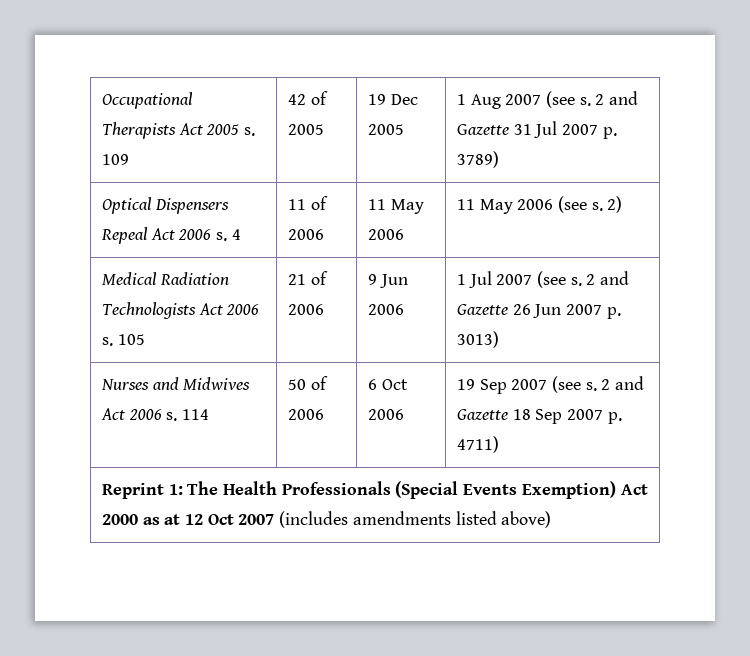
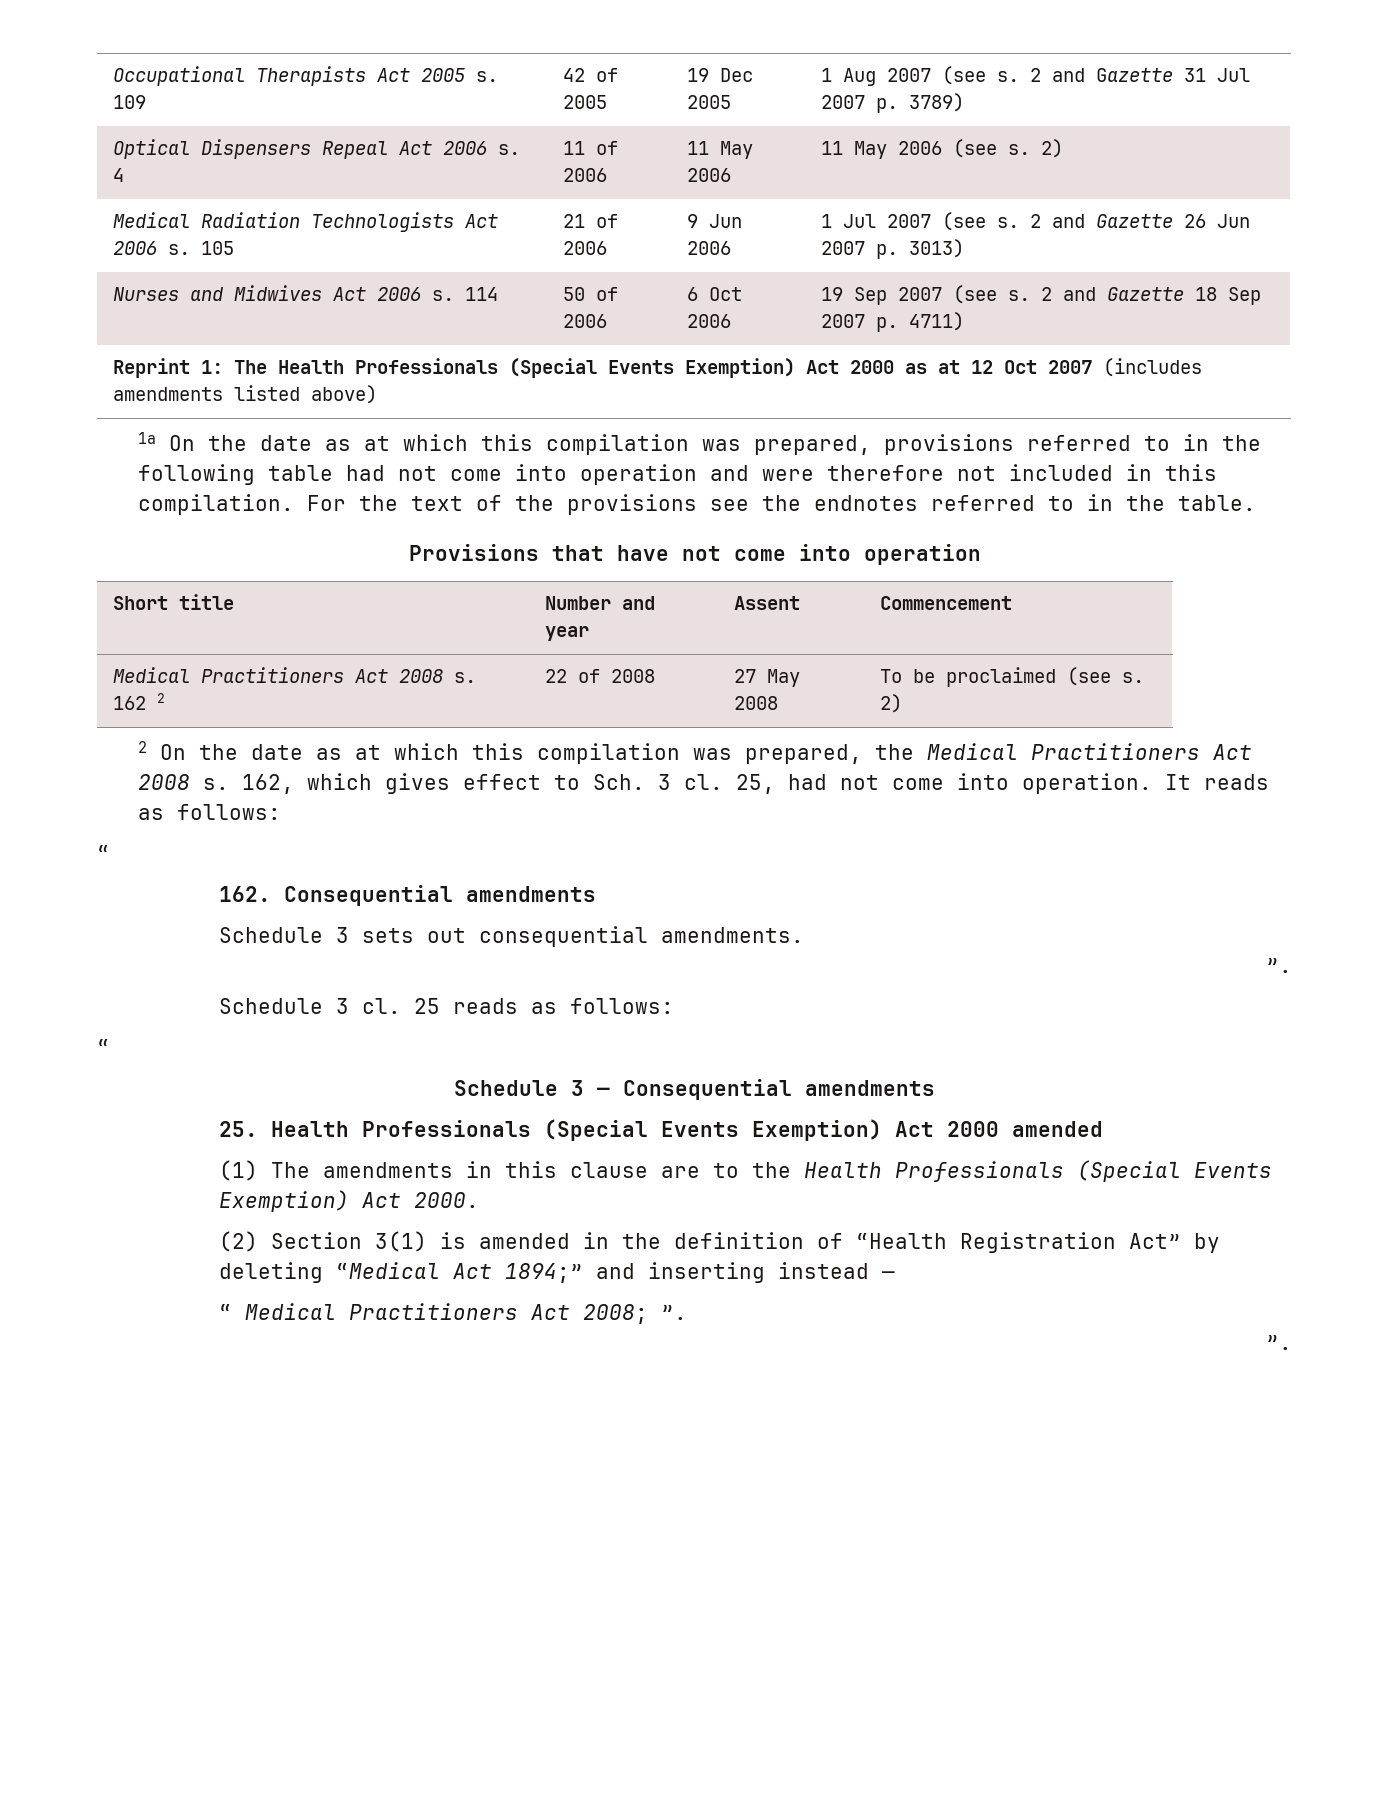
(552, 519) none -> [137,432,1261,455] [137,464,1217,485] [137,494,1256,515] [408,544,981,565] [113,594,235,610] [545,596,656,610] [545,626,590,641] [734,596,801,610] [880,596,1013,610] [113,667,477,683] [113,693,166,710] [545,669,656,683] [734,669,801,687] [734,696,779,710] [880,667,1145,687] [880,694,903,713] [137,741,1252,764] [137,773,1269,794] [137,804,281,820] [97,845,110,861] [219,885,597,906] [219,926,805,947] [1266,958,1292,973] [219,998,675,1014] [97,1039,110,1055] [454,1079,935,1100] [219,1119,1104,1141] [219,1160,1273,1182] [219,1190,480,1212] [219,1231,1221,1253] [219,1262,896,1283] [219,1303,688,1324] [1266,1335,1292,1350] // 1a On the date as at which this compilation was prepared, provisions referred to in the following table had not come into operation and were therefore not included in this compilation. For the text of the provisions see the endnotes referred to in the table. // Provisions that have not come into operation // Short title | Number and year | Assent | Commencement // Medical Practitioners Act 2008 s. 162 2 | 22 of 2008 | 27 May 2008 | To be proclaimed (see s. 2) // 2 On the date as at which this compilation was prepared, the Medical Practitioners Act 2008 s. 162, which gives effect to Sch. 3 cl. 25, had not come into operation. It reads as follows: // “ // 162. Consequential amendments // Schedule 3 sets out consequential amendments. // ”. // Schedule 3 cl. 25 reads as follows: // “ // Schedule 3 — Consequential amendments // 25. Health Professionals (Special Events Exemption) Act 2000 amended // (1) The amendments in this clause are to the Health Professionals (Special Events Exemption) Act 2000. // (2) Section 3(1) is amended in the definition of “Health Registration Act” by deleting “Medical Act 1894;” and inserting instead — // “ Medical Practitioners Act 2008; ”. // ”.

